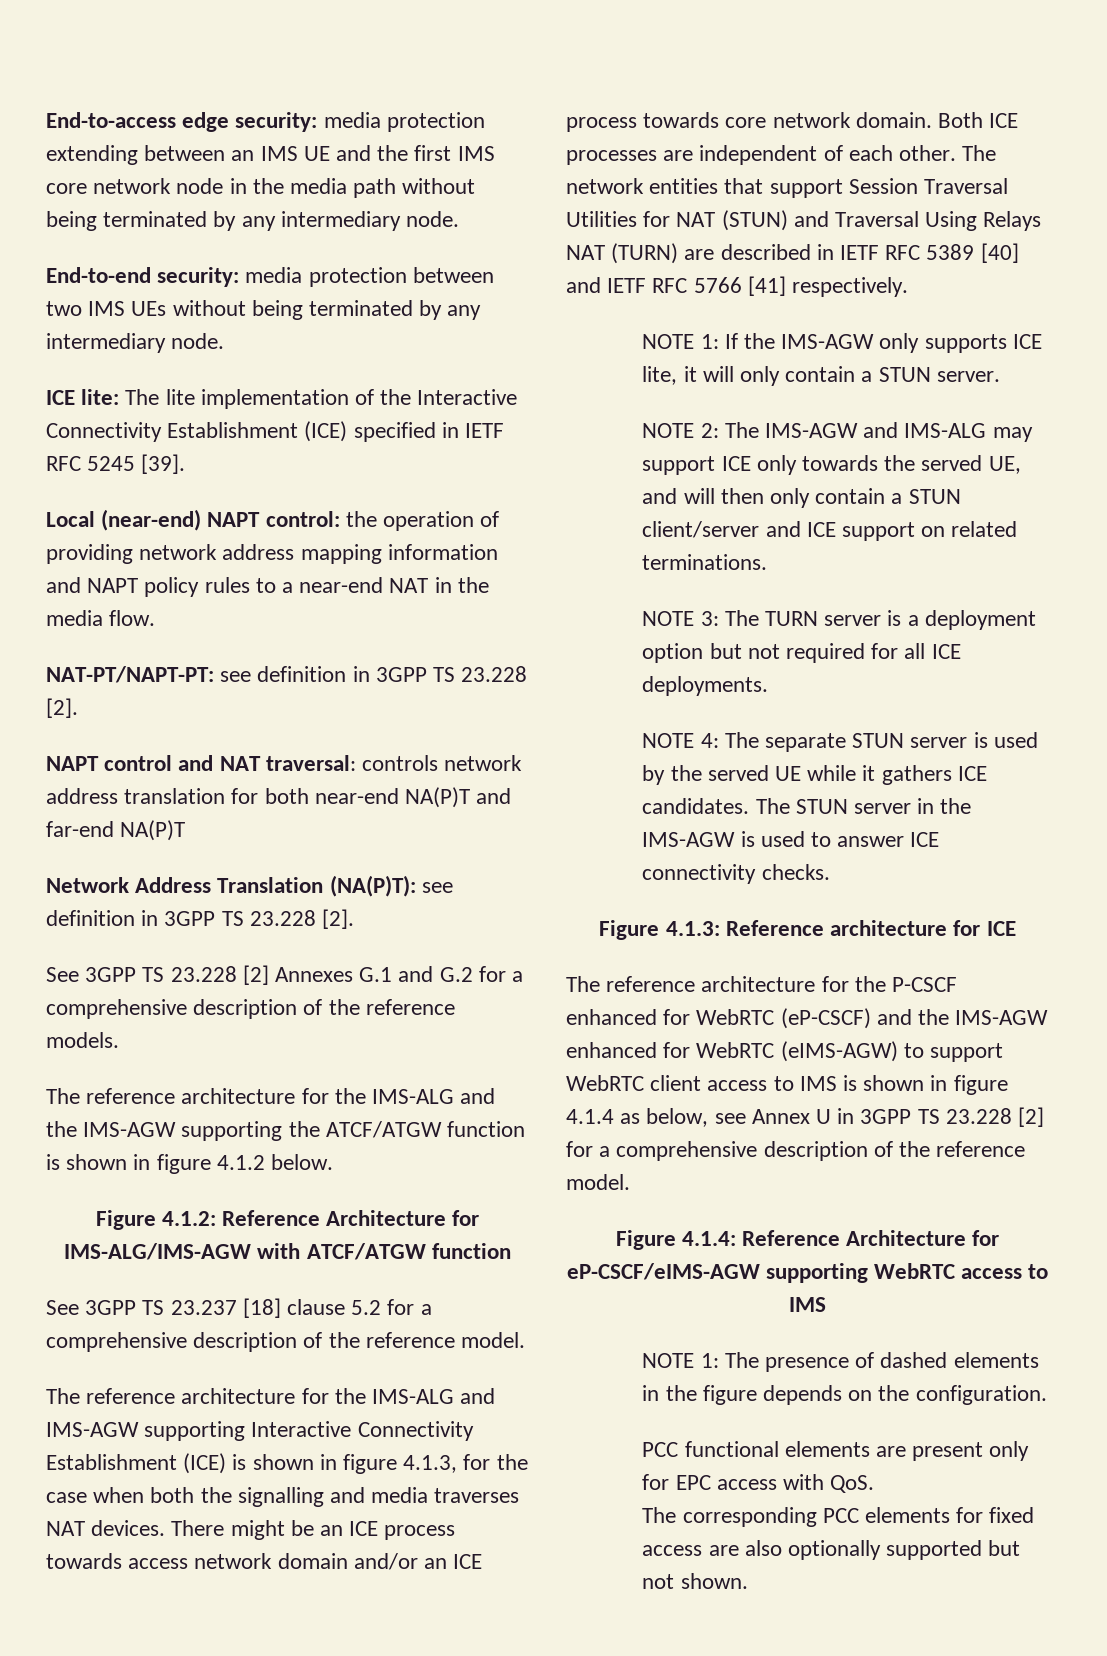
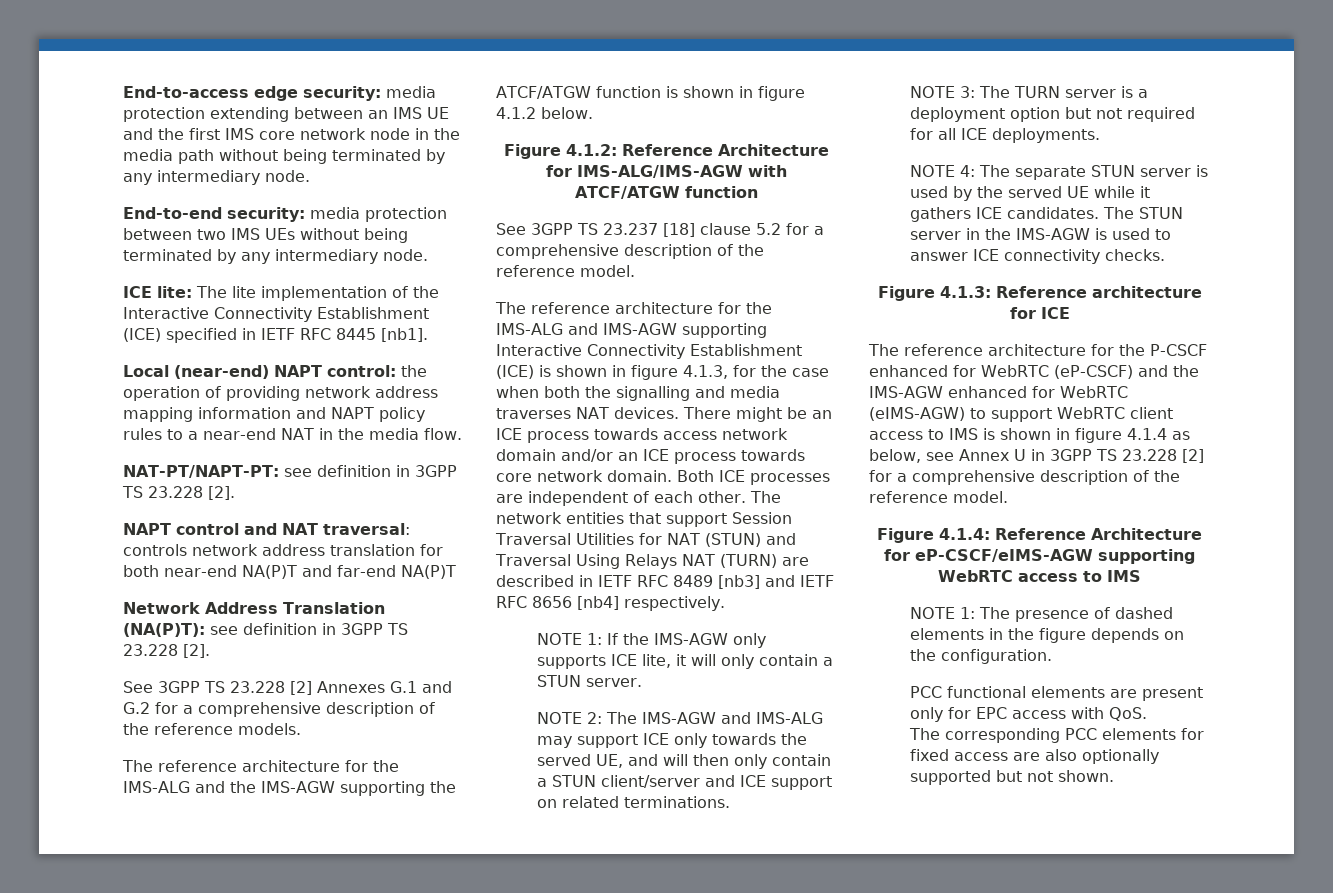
[87,454,186,474] 5245 [39]. -> [336,328,428,342] 8445 [nb1].
[926,243,1019,263] 5389 [40] -> [673,575,760,589] 8489 [nb3]
[693,276,786,296] 5766 [41] -> [532,596,619,610] 8656 [nb4]

